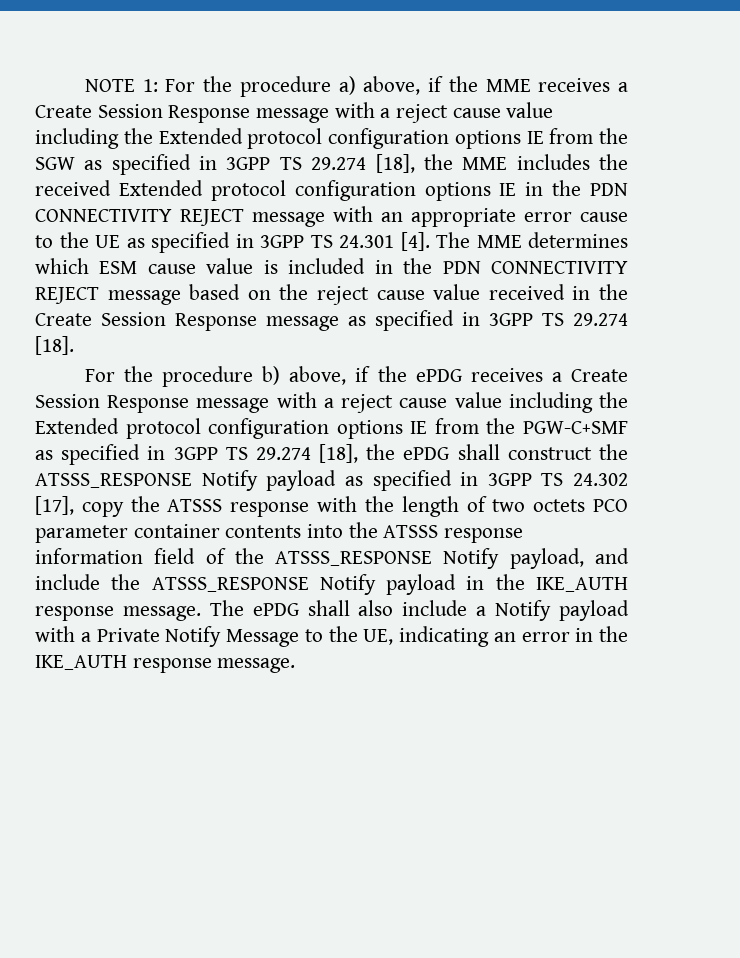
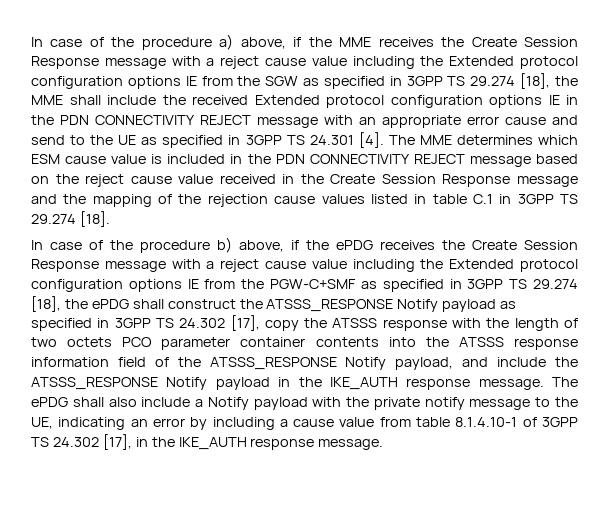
[84,79,196,92] NOTE 1: For -> [31,37,104,47] In case of
[617,82,628,92] a -> [441,37,465,47] the
[516,154,590,170] includes -> [69,95,156,105] shall include
(628, 217) none -> [552,115,578,125] [31,135,65,145] and send
[348,310,454,331] as specified -> [31,194,493,207] and the mapping of the rejection cause values listed in table C.1
[84,369,115,382] For -> [31,240,103,250] In case of
[551,372,562,382] a -> [442,240,465,250] the
[80,626,299,647] a Private Notify Message -> [346,397,531,410] the private notify message
(570, 637) none -> [190,417,579,430] [31,434,132,450] by including a cause value from table 8.1.4.10-1 of 3GPP TS 24.302 [17],

